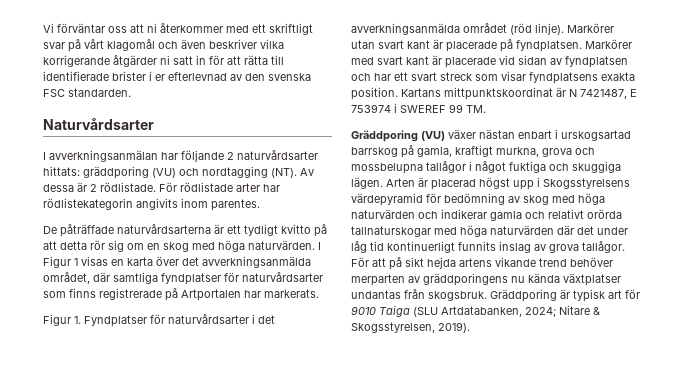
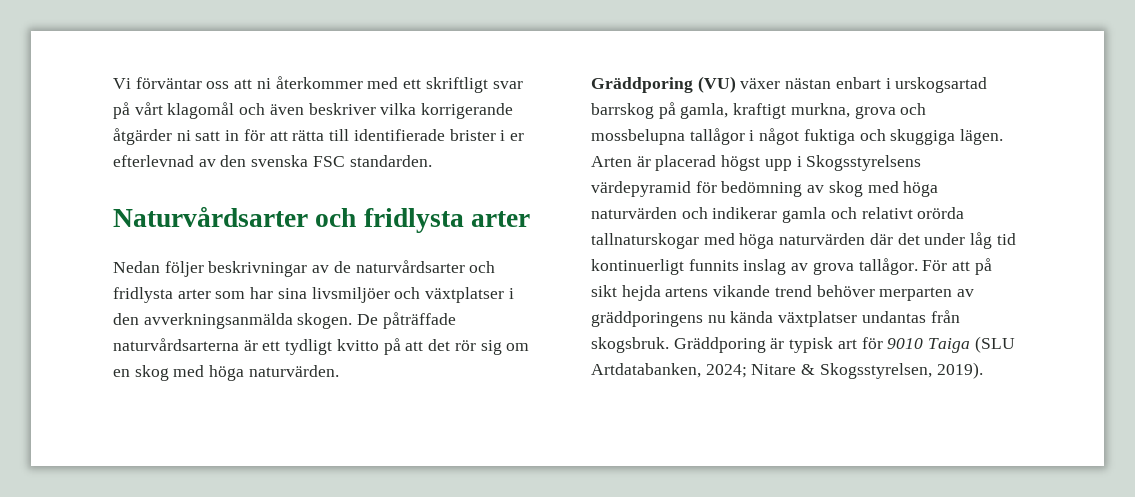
[43,150,318,162] [43,166,314,179] [43,182,280,192] [43,198,260,211] // I avverkningsanmälan har följande 2 naturvårdsarter hittats: gräddporing (VU) och nordtagging (NT). Av dessa är 2 rödlistade. För rödlistade arter har rödlistekategorin angivits inom parentes. // -> [315,208,531,233] [113,260,496,277] [113,287,514,303] [113,313,353,329] och fridlysta arter // Nedan följer beskrivningar av de naturvårdsarter och fridlysta arter som har sina livsmiljöer och växtplatser i den avverkningsanmälda skogen.
[60,241,87,250] detta -> [428,339,451,351] det
[318,242,321,250] [43,256,311,268] [43,272,323,285] [43,288,319,301] [43,314,275,327] [351,23,614,35] [351,39,632,52] [351,55,628,68] [351,71,635,84] [351,87,637,100] [351,103,486,113] I Figur 1 visas en karta över det avverkningsanmälda området, där samtliga fyndplatser för naturvårdsarter som finns registrerade på Artportalen har markerats. // Figur 1. Fyndplatser för naturvårdsarter i det avverkningsanmälda området (röd linje). Markörer utan svart kant är placerade på fyndplatsen. Markörer med svart kant är placerade vid sidan av fyndplatsen och har ett svart streck som visar fyndplatsens exakta position. Kartans mittpunktskoordinat är N 7421487, E 753974 i SWEREF 99 TM. -> (339, 371) none

